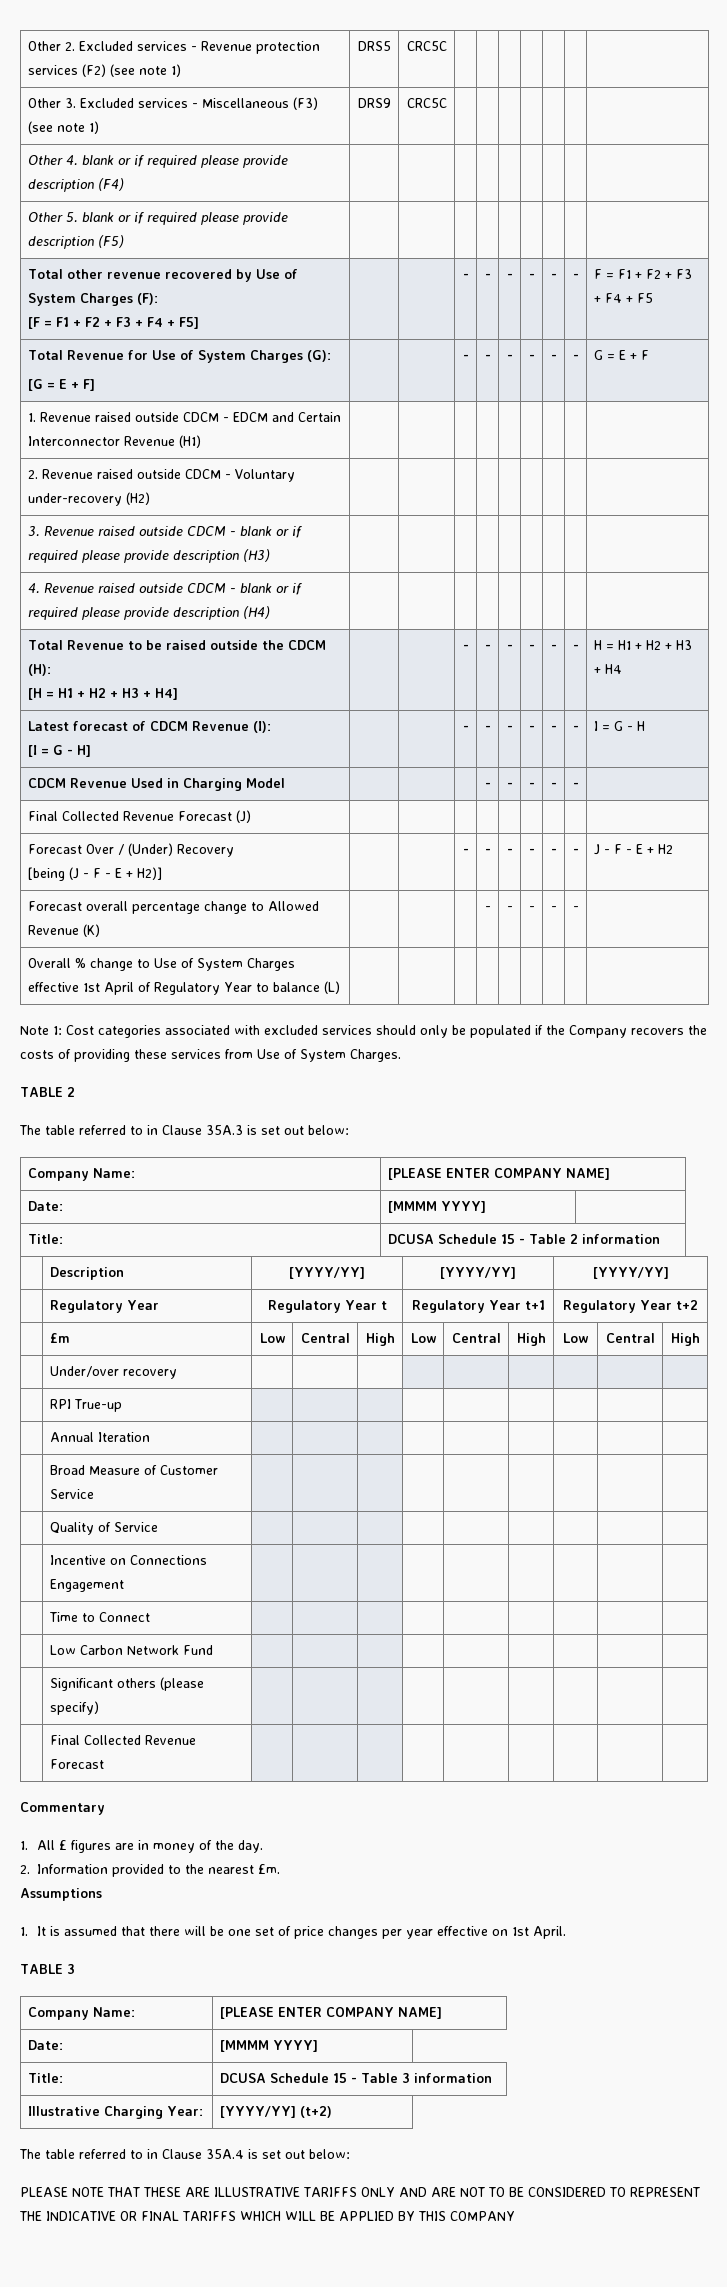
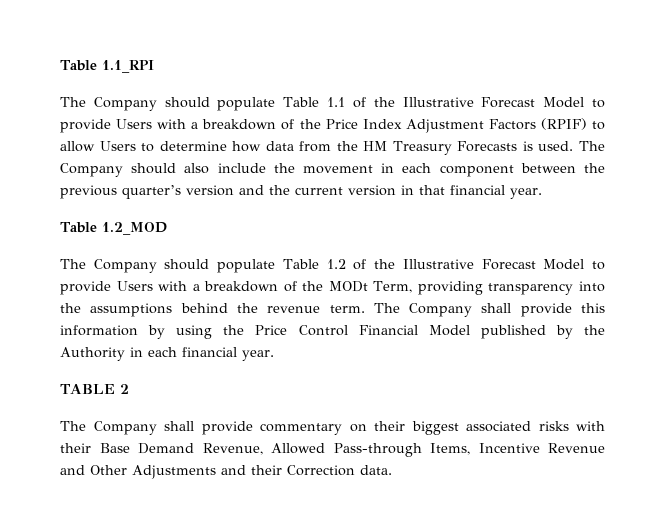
[27,41,320,54] [27,64,181,77] [357,41,391,51] [406,41,447,51] [27,97,318,110] [27,121,99,134] [357,98,391,108] [406,98,447,108] [27,155,288,168] [27,178,124,192] [27,212,288,225] [27,235,124,249] [27,269,298,282] [27,293,158,306] [27,317,199,329] [462,273,469,279] [484,273,491,279] [506,273,513,279] [528,273,535,279] [550,273,557,279] [572,273,579,279] [593,269,692,279] [593,293,653,303] [27,350,331,363] [27,379,95,391] [462,354,469,360] [484,354,491,360] [506,354,513,360] [528,354,535,360] [550,354,557,360] [572,354,579,360] [593,350,649,360] [27,412,341,422] [27,435,201,448] [27,469,295,482] [27,492,150,506] [27,526,302,538] [27,549,270,563] [27,583,302,595] [27,606,270,620] [27,640,326,650] [27,664,51,676] [27,688,178,700] [462,644,469,650] [484,644,491,650] [506,644,513,650] [528,644,535,650] [550,644,557,650] [572,644,579,650] [593,640,692,650] [593,664,622,674] [27,721,271,733] [27,745,91,757] [462,725,469,731] [484,725,491,731] [506,725,513,731] [528,725,535,731] [550,725,557,731] [572,725,579,731] [593,721,645,731] [27,778,285,791] [484,782,491,788] [506,782,513,788] [528,782,535,788] [550,782,557,788] [572,782,579,788] [27,810,251,823] [27,843,234,857] [27,867,162,881] [462,848,469,854] [484,848,491,854] [506,848,513,854] [528,848,535,854] [550,848,557,854] [572,848,579,854] [593,844,673,855] [27,901,319,914] [27,924,100,937] [484,906,491,911] [506,906,513,911] [528,906,535,911] [550,906,557,911] [572,906,579,911] [27,958,295,971] [27,981,340,995] [20,1025,707,1038] [20,1049,401,1062] [20,1087,75,1097] [19,1125,349,1135] [27,1168,135,1181] [387,1168,610,1180] [27,1201,63,1211] [387,1201,486,1213] [27,1234,63,1244] [387,1234,660,1244] [49,1267,124,1280] [288,1267,365,1279] [439,1267,516,1279] [592,1267,669,1279] [49,1300,159,1313] [267,1300,387,1313] [411,1300,545,1313] [563,1300,698,1313] [49,1333,70,1343] [259,1333,285,1343] [300,1333,350,1343] [365,1333,395,1346] [410,1333,436,1343] [451,1333,501,1343] [516,1333,546,1346] [563,1333,588,1343] [605,1333,655,1343] [670,1333,700,1346] [49,1366,177,1379] [49,1399,122,1412] [49,1432,150,1442] [49,1465,218,1475] [49,1489,94,1499] [49,1522,158,1535] [49,1555,207,1565] [49,1579,124,1592] [48,1612,150,1622] [49,1645,213,1655] [49,1677,204,1691] [49,1701,99,1715] [49,1735,196,1745] [49,1759,104,1769] [20,1802,105,1815] [20,1840,264,1853] [20,1864,281,1877] [20,1888,102,1901] [20,1926,567,1939] [20,1964,75,1974] [27,2007,135,2020] [219,2007,442,2019] [27,2040,63,2050] [219,2040,318,2052] [27,2073,63,2083] [219,2073,492,2083] [27,2106,203,2119] [219,2106,332,2118] [19,2149,350,2159] [20,2187,700,2197] [19,2211,515,2221] Other 2. Excluded services - Revenue protection services (F2) (see note 1) | DRS5 | CRC5C | | | | | | | // Other 3. Excluded services - Miscellaneous (F3) (see note 1) | DRS9 | CRC5C | | | | | | | // Other 4. blank or if required please provide description (F4) | | | | | | | | | // Other 5. blank or if required please provide description (F5) | | | | | | | | | // Total other revenue recovered by Use of System Charges (F): // [F = F1 + F2 + F3 + F4 + F5] | | | - | - | - | - | - | - | F = F1 + F2 + F3 + F4 + F5 // Total Revenue for Use of System Charges (G): // [G = E + F] | | | - | - | - | - | - | - | G = E + F // 1. Revenue raised outside CDCM - EDCM and Certain Interconnector Revenue (H1) | | | | | | | | | // 2. Revenue raised outside CDCM - Voluntary under-recovery (H2) | | | | | | | | | // 3. Revenue raised outside CDCM - blank or if required please provide description (H3) | | | | | | | | | // 4. Revenue raised outside CDCM - blank or if required please provide description (H4) | | | | | | | | | // Total Revenue to be raised outside the CDCM (H): // [H = H1 + H2 + H3 + H4] | | | - | - | - | - | - | - | H = H1 + H2 + H3 + H4 // Latest forecast of CDCM Revenue (I): // [I = G - H] | | | - | - | - | - | - | - | I = G - H // CDCM Revenue Used in Charging Model | | | | - | - | - | - | - | // Final Collected Revenue Forecast (J) | | | | | | | | | // Forecast Over / (Under) Recovery // [being (J - F - E + H2)] | | | - | - | - | - | - | - | J - F - E + H2 // Forecast overall percentage change to Allowed Revenue (K) | | | | - | - | - | - | - | // Overall % change to Use of System Charges effective 1st April of Regulatory Year to balance (L) | | | | | | | | | // Note 1: Cost categories associated with excluded services should only be populated if the Company recovers the costs of providing these services from Use of System Charges. // TABLE 2 // The table referred to in Clause 35A.3 is set out below: // Company Name: | [PLEASE ENTER COMPANY NAME] // Date: | [MMMM YYYY] | // Title: | DCUSA Schedule 15 - Table 2 information // | Description | [YYYY/YY] | [YYYY/YY] | [YYYY/YY] // | Regulatory Year | Regulatory Year t | Regulatory Year t+1 | Regulatory Year t+2 // | £m | Low | Central | High | Low | Central | High | Low | Central | High // | Under/over recovery | | | | | | | | | // | RPI True-up | | | | | | | | | // | Annual Iteration | | | | | | | | | // | Broad Measure of Customer Service | | | | | | | | | // | Quality of Service | | | | | | | | | // | Incentive on Connections Engagement | | | | | | | | | // | Time to Connect | | | | | | | | | // | Low Carbon Network Fund | | | | | | | | | // | Significant others (please specify) | | | | | | | | | // | Final Collected Revenue Forecast | | | | | | | | | // Commentary // 1. All £ figures are in money of the day. // 2. Information provided to the nearest £m. // Assumptions // 1. It is assumed that there will be one set of price changes per year effective on 1st April. // TABLE 3 // Company Name: | [PLEASE ENTER COMPANY NAME] // Date: | [MMMM YYYY] // Title: | DCUSA Schedule 15 - Table 3 information // Illustrative Charging Year: | [YYYY/YY] (t+2) // The table referred to in Clause 35A.4 is set out below: // PLEASE NOTE THAT THESE ARE ILLUSTRATIVE TARIFFS ONLY AND ARE NOT TO BE CONSIDERED TO REPRESENT THE INDICATIVE OR FINAL TARIFFS WHICH WILL BE APPLIED BY THIS COMPANY -> [60,60,154,73] [60,97,605,111] [60,118,605,133] [60,141,605,155] [60,163,605,177] [60,185,542,199] [60,222,167,235] [60,259,605,273] [60,281,605,295] [60,303,606,317] [60,325,606,339] [60,347,274,361] [60,384,129,394] [60,421,605,435] [60,443,605,457] [60,465,392,479] Table 1.1_RPI // The Company should populate Table 1.1 of the Illustrative Forecast Model to provide Users with a breakdown of the Price Index Adjustment Factors (RPIF) to allow Users to determine how data from the HM Treasury Forecasts is used. The Company should also include the movement in each component between the previous quarter’s version and the current version in that financial year. // Table 1.2_MOD // The Company should populate Table 1.2 of the Illustrative Forecast Model to provide Users with a breakdown of the MODt Term, providing transparency into the assumptions behind the revenue term. The Company shall provide this information by using the Price Control Financial Model published by the Authority in each financial year. // TABLE 2 // The Company shall provide commentary on their biggest associated risks with their Base Demand Revenue, Allowed Pass-through Items, Incentive Revenue and Other Adjustments and their Correction data.

